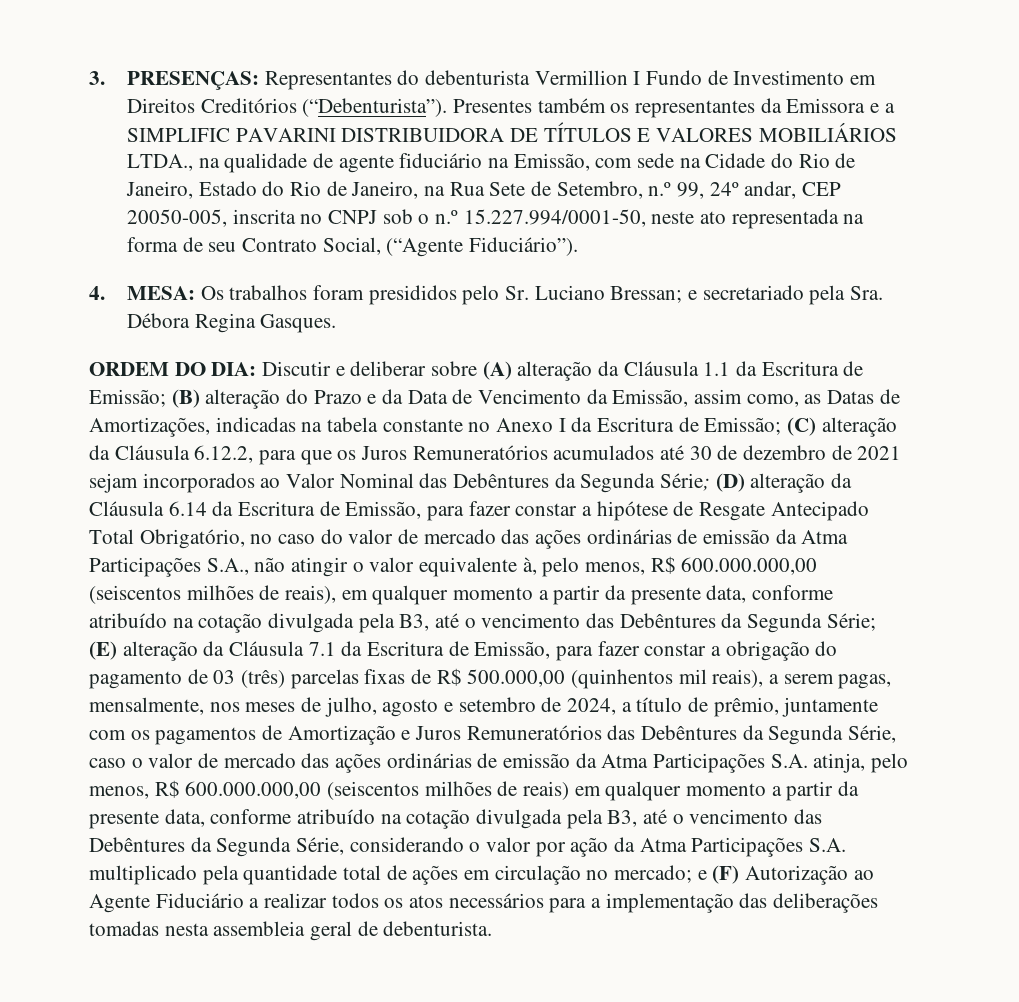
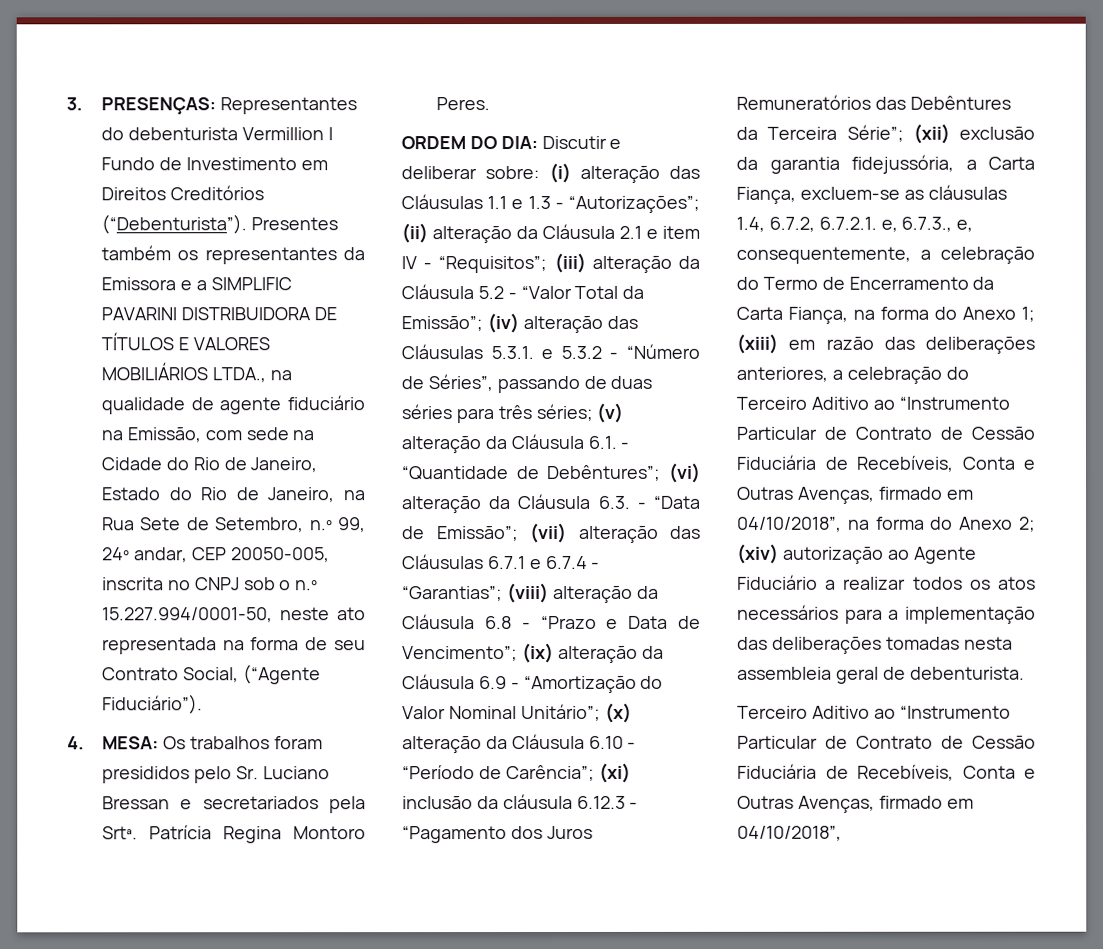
[610,285,884,305] [127,313,337,333] Bressan; e secretariado pela Sra. Débora Regina Gasques. -> [101,796,367,814] [101,825,367,844] [435,97,490,111] Bressan e secretariados pela Srtª. Patrícia Regina Montoro Peres.
[431,361,864,381] [89,389,900,409] [89,417,897,437] [89,445,902,465] [89,473,853,493] [89,501,869,521] [89,529,849,549] [89,556,818,577] [89,585,834,605] [89,613,876,633] [89,641,838,661] [89,668,892,689] [89,697,879,717] [89,725,411,745] sobre (A) alteração da Cláusula 1.1 da Escritura de Emissão; (B) alteração do Prazo e da Data de Vencimento da Emissão, assim como, as Datas de Amortizações, indicadas na tabela constante no Anexo I da Escritura de Emissão; (C) alteração da Cláusula 6.12.2, para que os Juros Remuneratórios acumulados até 30 de dezembro de 2021 sejam incorporados ao Valor Nominal das Debêntures da Segunda Série; (D) alteração da Cláusula 6.14 da Escritura de Emissão, para fazer constar a hipótese de Resgate Antecipado Total Obrigatório, no caso do valor de mercado das ações ordinárias de emissão da Atma Participações S.A., não atingir o valor equivalente à, pelo menos, R$ 600.000.000,00 (seiscentos milhões de reais), em qualquer momento a partir da presente data, conforme atribuído na cotação divulgada pela B3, até o vencimento das Debêntures da Segunda Série; (E) alteração da Cláusula 7.1 da Escritura de Emissão, para fazer constar a obrigação do pagamento de 03 (três) parcelas fixas de R$ 500.000,00 (quinhentos mil reais), a serem pagas, mensalmente, nos meses de julho, agosto e setembro de 2024, a título de prêmio, juntamente com os pagamentos de Amortização e -> [485,162,700,184] [401,194,700,213] [401,223,700,244] [401,252,700,274] [401,284,645,300] [401,313,638,334] [401,343,700,360] [401,374,653,394] [401,402,624,424] [401,433,630,454] [401,462,701,483] [402,493,701,514] [402,522,701,544] [402,554,601,570] [402,583,659,604] [402,614,701,630] [402,642,664,664] [402,674,664,694] [402,702,632,723] [402,733,637,754] [402,762,631,783] [402,793,639,810] [402,826,543,844] sobre: (i) alteração das Cláusulas 1.1 e 1.3 - “Autorizações”; (ii) alteração da Cláusula 2.1 e item IV - “Requisitos”; (iii) alteração da Cláusula 5.2 - “Valor Total da Emissão”; (iv) alteração das Cláusulas 5.3.1. e 5.3.2 - “Número de Séries”, passando de duas séries para três séries; (v) alteração da Cláusula 6.1. - “Quantidade de Debêntures”; (vi) alteração da Cláusula 6.3. - “Data de Emissão”; (vii) alteração das Cláusulas 6.7.1 e 6.7.4 - “Garantias”; (viii) alteração da Cláusula 6.8 - “Prazo e Data de Vencimento”; (ix) alteração da Cláusula 6.9 - “Amortização do Valor Nominal Unitário”; (x) alteração da Cláusula 6.10 - “Período de Carência”; (xi) inclusão da cláusula 6.12.3 - “Pagamento dos
[768,725,897,745] [89,753,909,773] [89,780,860,801] [89,809,823,829] [89,837,847,857] [89,865,849,885] Segunda Série, caso o valor de mercado das ações ordinárias de emissão da Atma Participações S.A. atinja, pelo menos, R$ 600.000.000,00 (seiscentos milhões de reais) em qualquer momento a partir da presente data, conforme atribuído na cotação divulgada pela B3, até o vencimento das Debêntures da Segunda Série, considerando o valor por ação da Atma Participações S.A. multiplicado pela quantidade total de ações em circulação no mercado; e (F) Autorização -> [767,123,1035,144] [736,154,1035,174] [736,184,1007,204] [736,216,974,232] [736,246,1035,264] [736,276,995,290] [736,306,1035,324] [736,333,1035,354] [736,366,969,384] [736,396,1010,410] [736,426,1035,440] [736,454,1035,472] [737,486,974,504] [737,516,1036,532] [737,543,884,564] Terceira Série”; (xii) exclusão da garantia fidejussória, a Carta Fiança, excluem-se as cláusulas 1.4, 6.7.2, 6.7.2.1. e, 6.7.3., e, consequentemente, a celebração do Termo de Encerramento da Carta Fiança, na forma do Anexo 1; (xiii) em razão das deliberações anteriores, a celebração do Terceiro Aditivo ao “Instrumento Particular de Contrato de Cessão Fiduciária de Recebíveis, Conta e Outras Avenças, firmado em 04/10/2018”, na forma do Anexo 2; (xiv) autorização
(493, 928) none -> [737,705,1011,719] [737,735,1036,749] [737,763,1036,781] [737,795,974,813] [737,825,842,841] // Terceiro Aditivo ao “Instrumento Particular de Contrato de Cessão Fiduciária de Recebíveis, Conta e Outras Avenças, firmado em 04/10/2018”,

